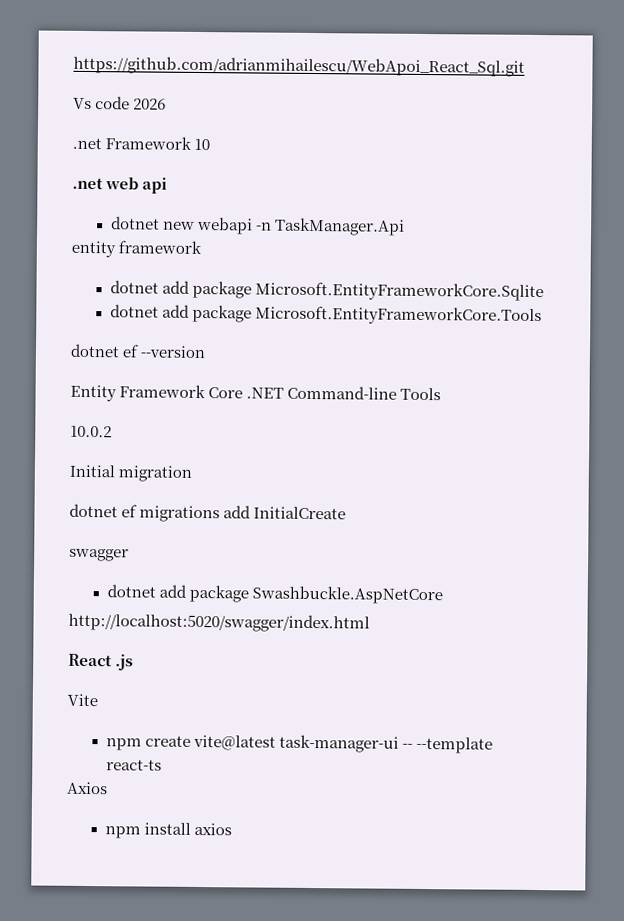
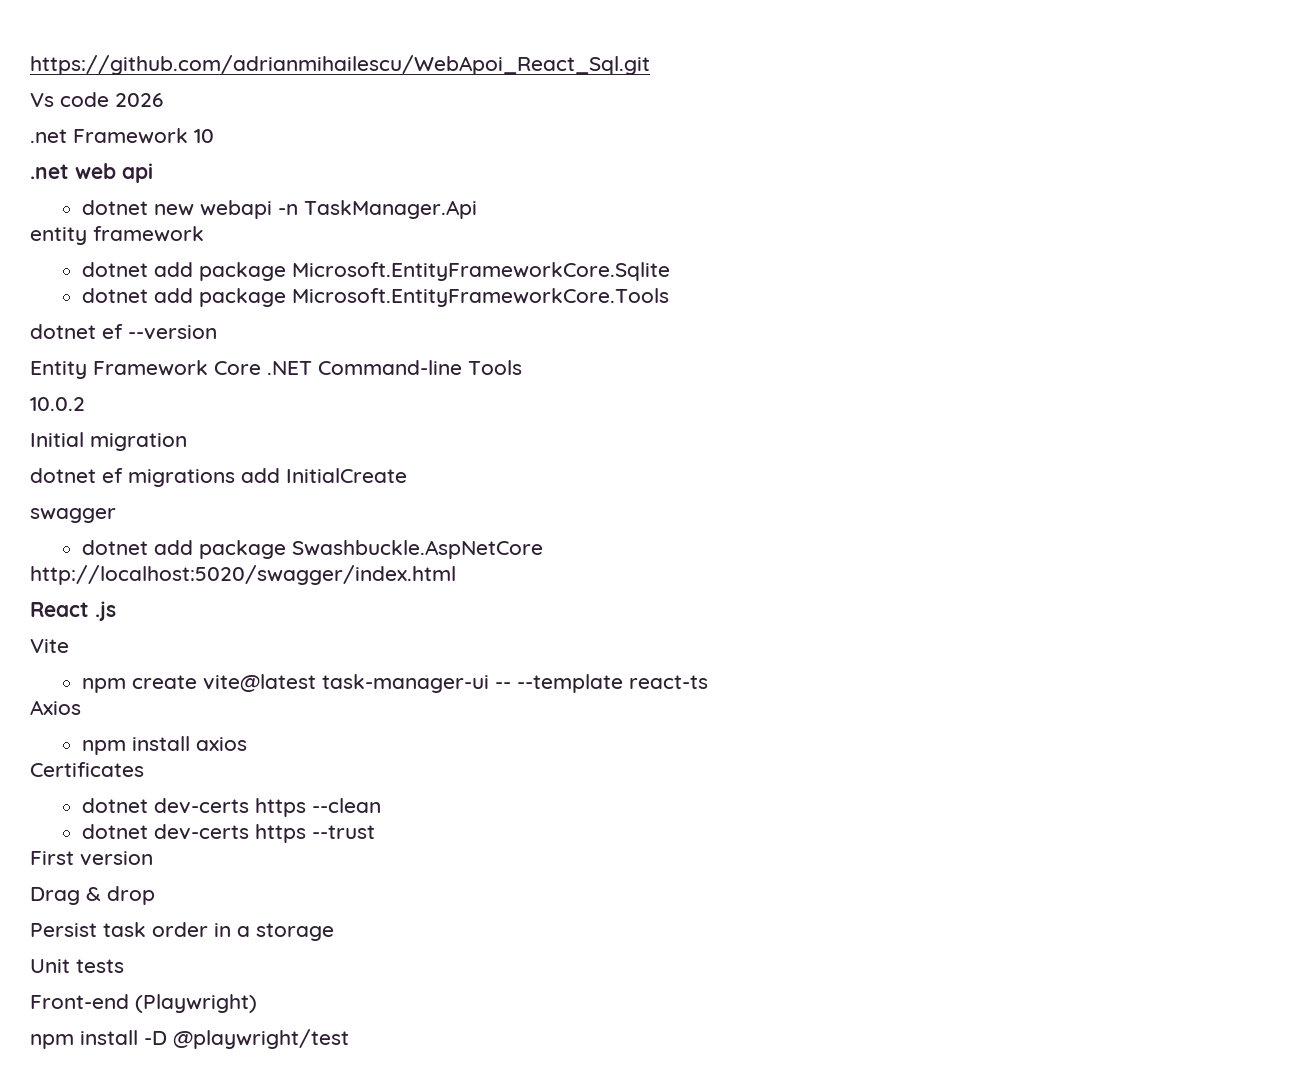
(232, 829) none -> [30,762,144,777] [81,798,381,817] [81,824,375,843] [30,851,153,866] [30,886,155,905] [30,922,334,941] [30,959,124,973] [30,994,257,1013] [30,1029,349,1049] // Certificates // dotnet dev-certs https --clean // dotnet dev-certs https --trust // First version // Drag & drop // Persist task order in a storage // Unit tests // Front-end (Playwright) // npm install -D @playwright/test

